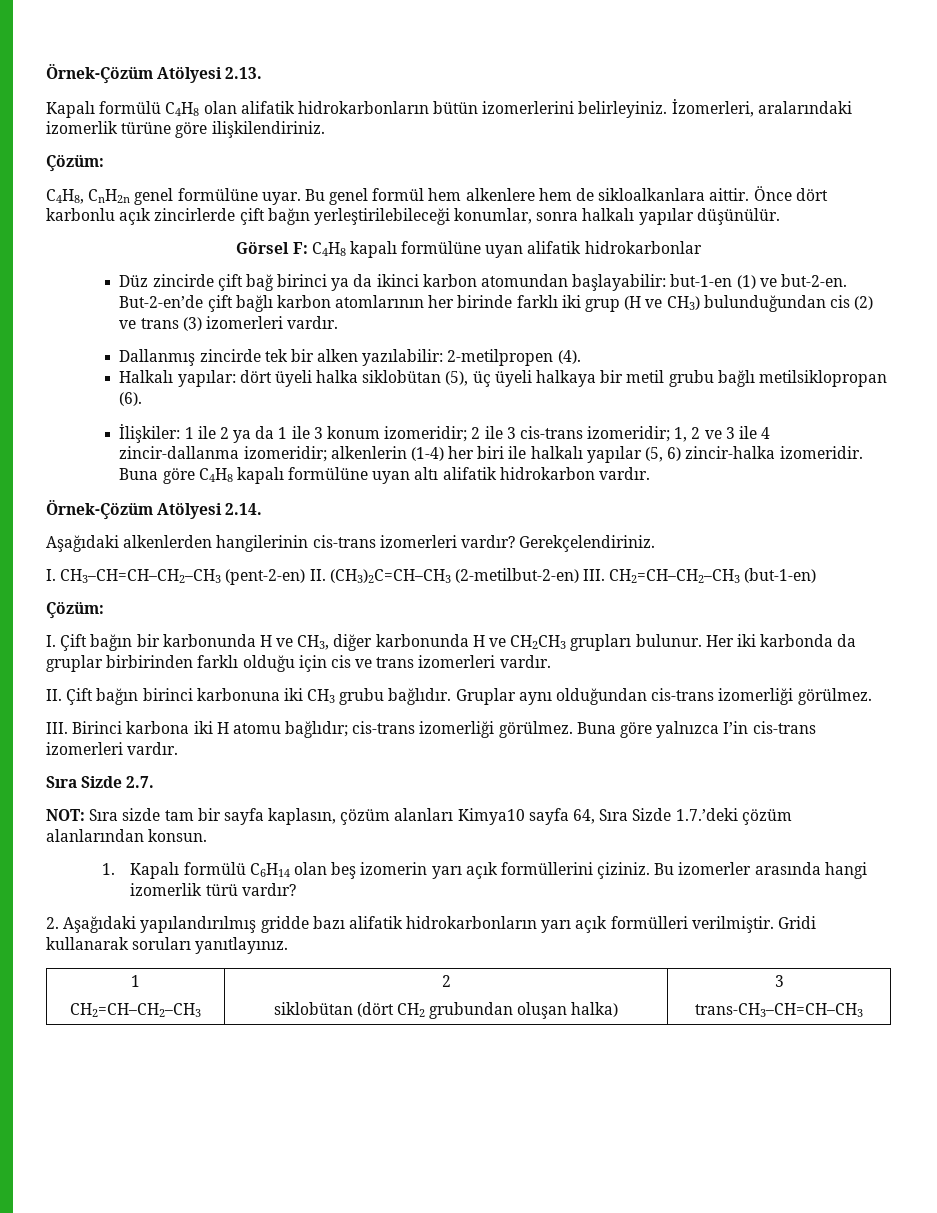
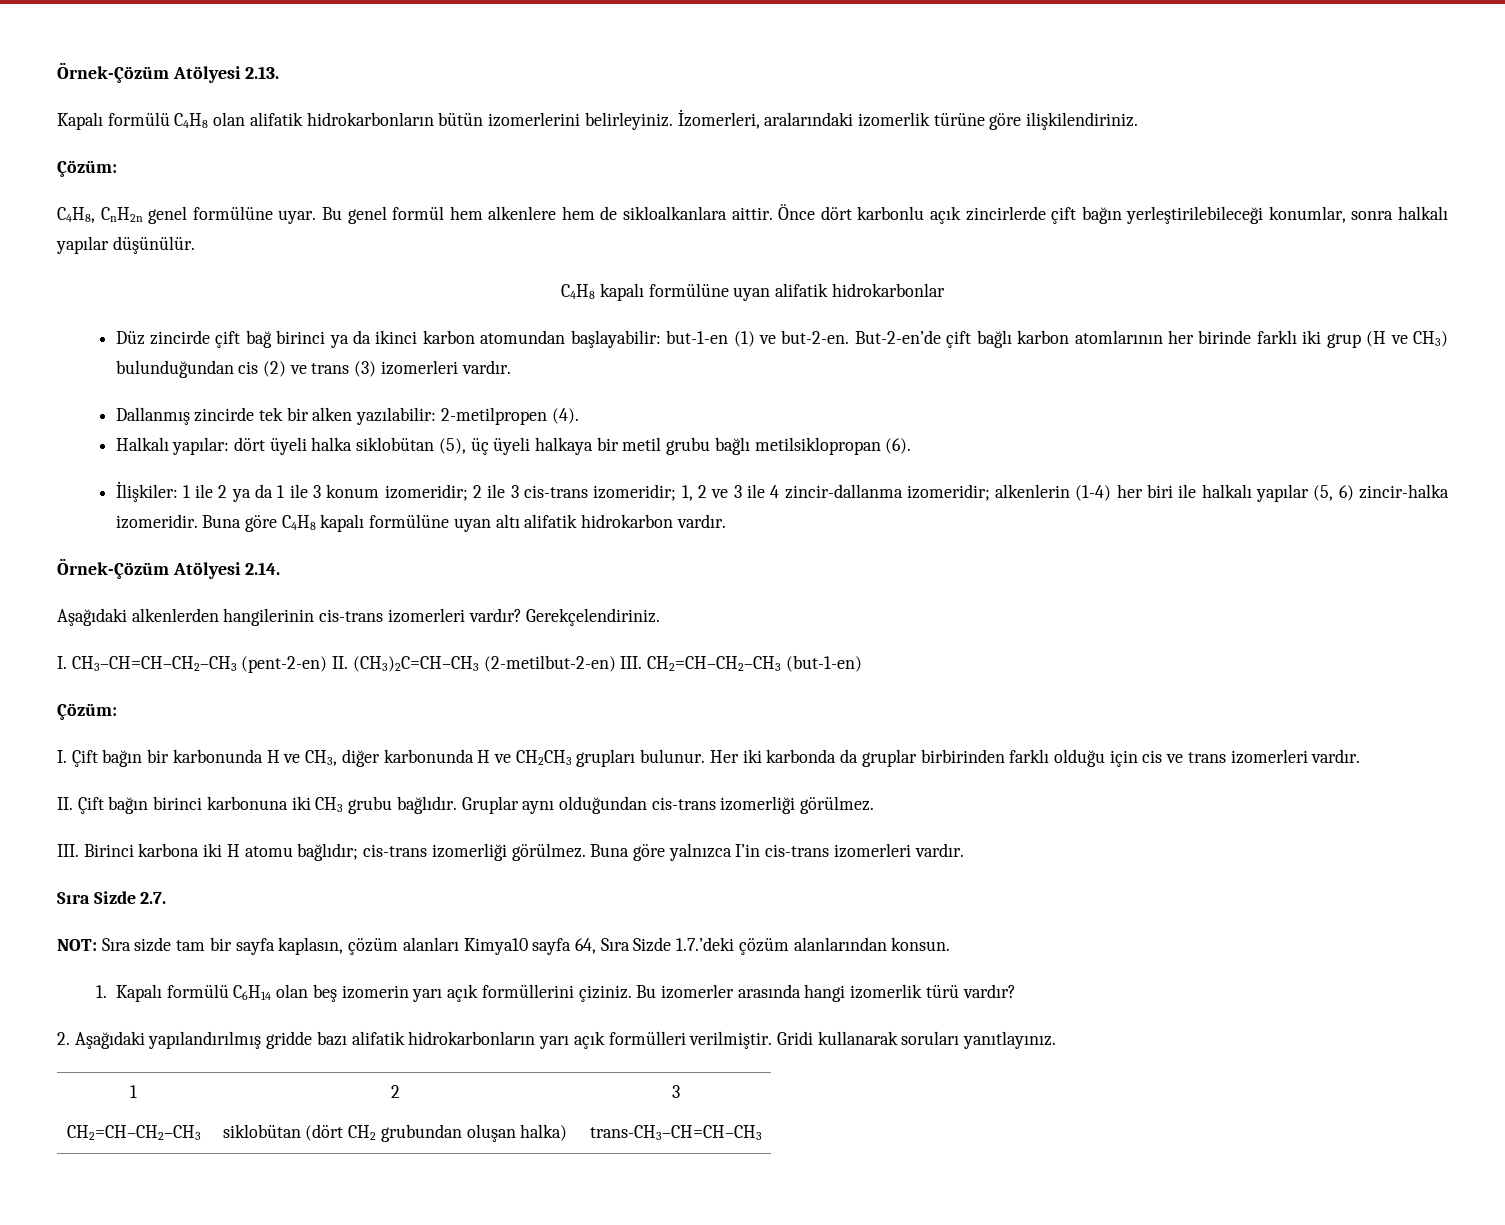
[236,241,308,254] Görsel F: -> (195, 245) none

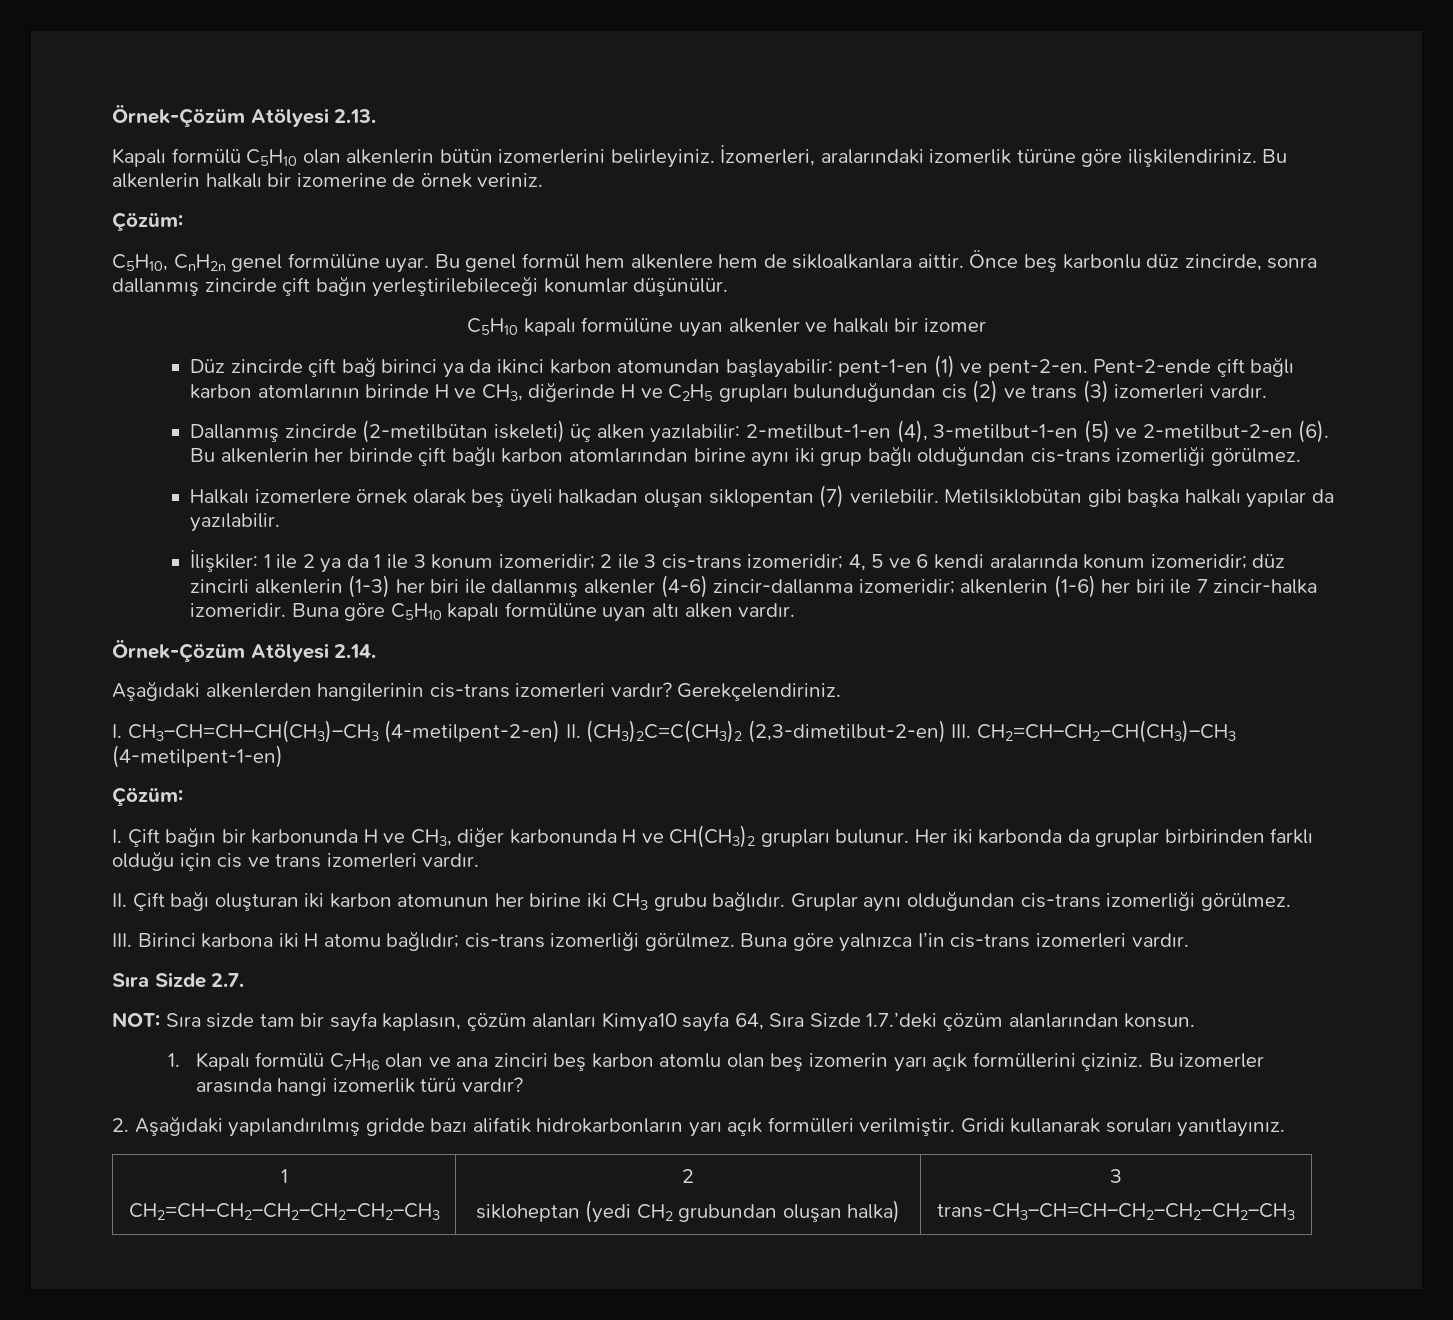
[174,112,434,128] C4H8 olan alifatik hidrokarbonların -> [246,149,435,166] C5H10 olan alkenlerin
[57,160,117,177] [57,207,95,223] // Çözüm: // C4H8, -> [1262,149,1288,163] [112,173,544,188] [112,212,183,231] [112,254,168,271] Bu alkenlerin halkalı bir izomerine de örnek veriniz. // Çözüm: // C5H10,
[820,206,1448,224] [56,236,109,254] dört karbonlu açık zincirlerde çift bağın yerleştirilebileceği konumlar, sonra halkalı yapılar -> [1024,254,1318,272] [112,276,628,297] beş karbonlu düz zincirde, sonra dallanmış zincirde çift bağın yerleştirilebileceği konumlar
[561,283,945,301] C4H8 kapalı formülüne uyan alifatik hidrokarbonlar -> [467,317,986,337] C5H10 kapalı formülüne uyan alkenler ve halkalı bir izomer
[666,330,729,344] but-1-en -> [838,359,929,377] pent-1-en
[781,330,941,344] but-2-en. But-2-en’de -> [987,359,1212,377] pent-2-en. Pent-2-ende
[1168,330,1449,348] her birinde farklı iki grup (H ve CH3) -> [365,382,788,402] birinde H ve CH3, diğerinde H ve C2H5 grupları
[258,407,579,425] [115,437,912,455] tek bir alken yazılabilir: 2-metilpropen (4). // Halkalı yapılar: dört üyeli halka siklobütan (5), üç üyeli halkaya bir metil grubu bağlı metilsiklopropan (6). -> [362,420,1330,443] [190,446,1301,467] [190,485,1334,508] [190,513,281,532] (2-metilbütan iskeleti) üç alken yazılabilir: 2-metilbut-1-en (4), 3-metilbut-1-en (5) ve 2-metilbut-2-en (6). Bu alkenlerin her birinde çift bağlı karbon atomlarından birine aynı iki grup bağlı olduğundan cis-trans izomerliği görülmez. // Halkalı izomerlere örnek olarak beş üyeli halkadan oluşan siklopentan (7) verilebilir. Metilsiklobütan gibi başka halkalı yapılar da yazılabilir.
[681,484,780,501] 1, 2 ve 3 ile 4 -> [848,554,1286,571] [190,575,708,598] 4, 5 ve 6 kendi aralarında konum izomeridir; düz zincirli alkenlerin (1-3) her biri ile dallanmış alkenler (4-6)
[1075,484,1354,502] (1-4) her biri ile halkalı yapılar (5, 6) -> [1053,575,1208,598] (1-6) her biri ile 7
[281,515,316,530] C4H8 -> [390,603,442,620] C5H10
[524,514,674,528] alifatik hidrokarbon -> [684,603,733,618] alken
[71,655,862,673] CH3–CH=CH–CH2–CH3 (pent-2-en) II. (CH3)2C=CH–CH3 (2-metilbut-2-en) III. CH2=CH–CH2–CH3 (but-1-en) -> [127,720,1236,743] [112,745,283,768] CH3–CH=CH–CH(CH3)–CH3 (4-metilpent-2-en) II. (CH3)2C=C(CH3)2 (2,3-dimetilbut-2-en) III. CH2=CH–CH2–CH(CH3)–CH3 (4-metilpent-1-en)
[515,750,572,765] CH2CH3 -> [669,825,756,848] CH(CH3)2
[108,796,288,814] bağın birinci karbonuna -> [170,891,582,911] bağı oluşturan iki karbon atomunun her birine
[233,985,272,1000] C6H14 -> [329,1053,722,1071] C7H16 olan ve ana zinciri beş karbon atomlu
[66,1125,201,1140] CH2=CH–CH2–CH3 -> [128,1203,440,1220] CH2=CH–CH2–CH2–CH2–CH2–CH3
[222,1124,344,1141] siklobütan (dört -> [475,1200,632,1223] sikloheptan (yedi
[589,1125,762,1140] trans-CH3–CH=CH–CH3 -> [937,1203,1295,1220] trans-CH3–CH=CH–CH2–CH2–CH2–CH3

